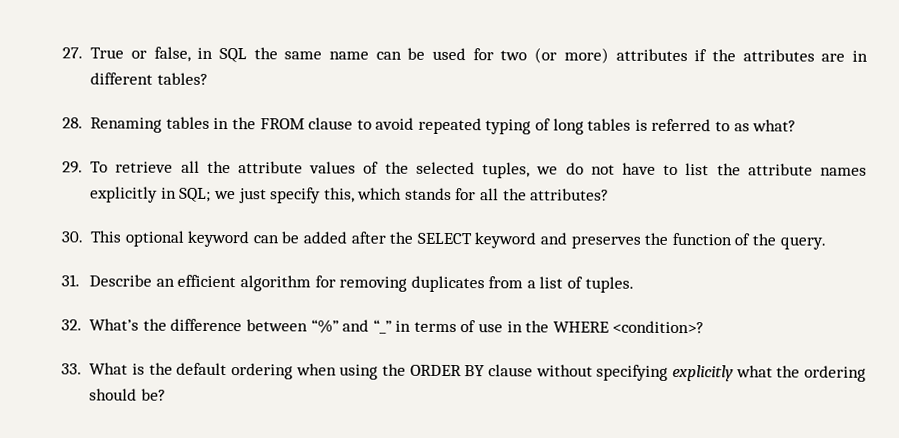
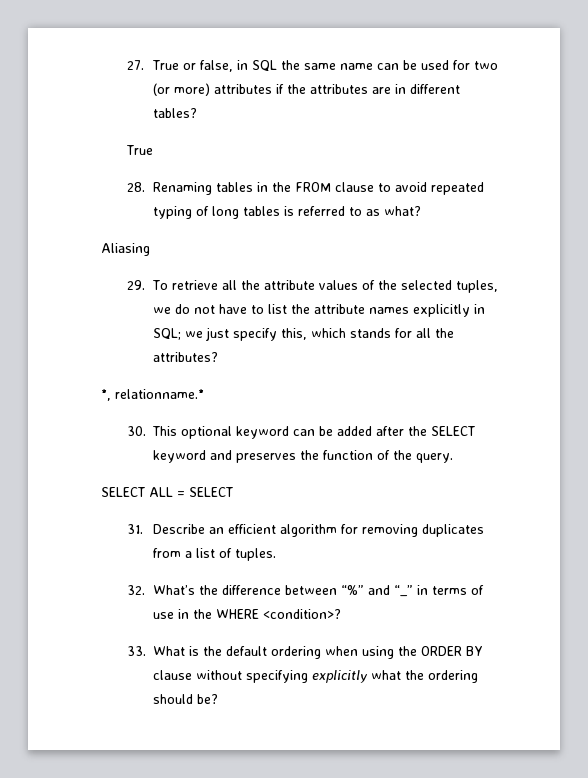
(208, 78) none -> [126,145,154,155] // True
(797, 125) none -> [101,243,150,256] // Aliasing
(610, 194) none -> [101,389,204,401] // *, relationname.*
(826, 243) none -> [101,487,233,497] // SELECT ALL = SELECT

